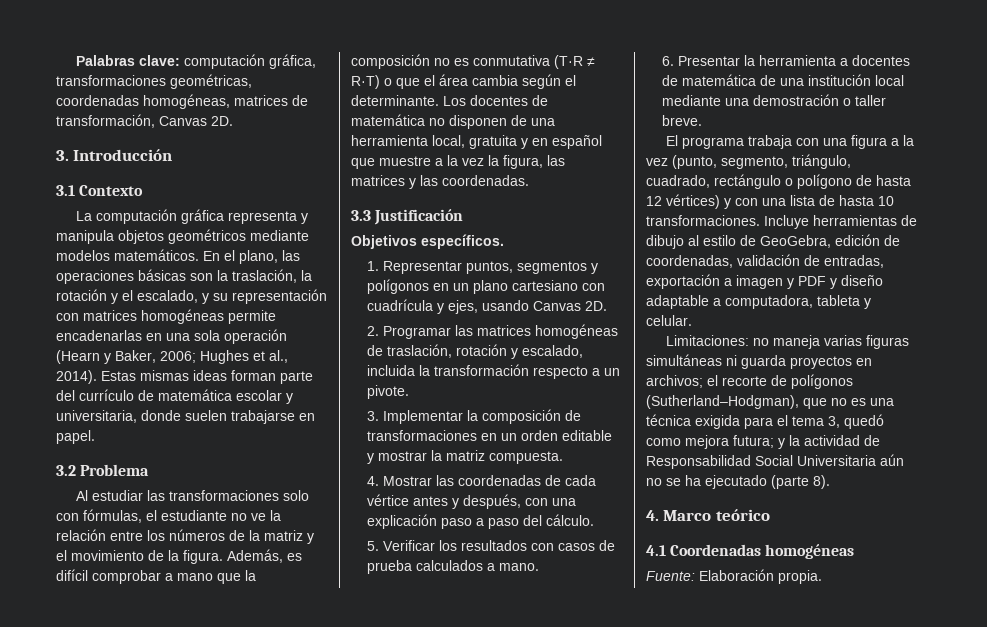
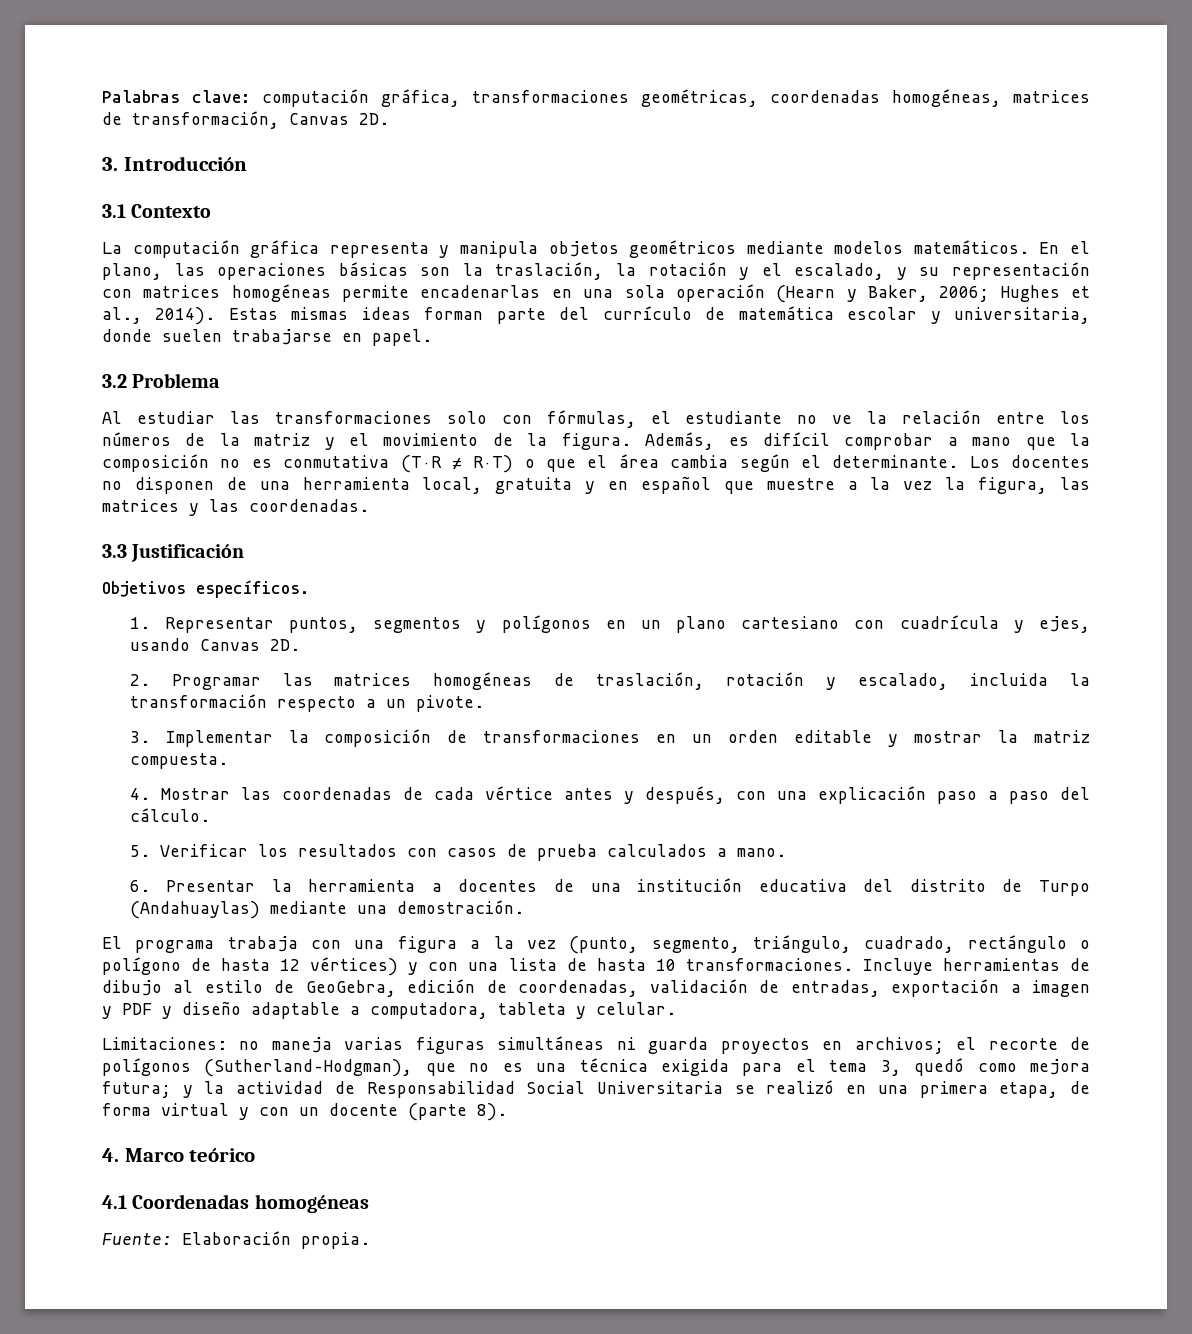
[532,95,548,106] [351,114,425,126] de matemática -> (1090, 461) none
[681,74,904,86] [661,94,886,106] [661,115,702,126] matemática de una institución local mediante una demostración o taller breve. -> [590,878,1090,896] [129,900,524,919] una institución educativa del distrito de Turpo (Andahuaylas) mediante una demostración.
[880,454,904,466] [646,475,767,489] aún no se ha ejecutado -> [734,1080,1090,1098] [102,1103,398,1120] se realizó en una primera etapa, de forma virtual y con un docente

